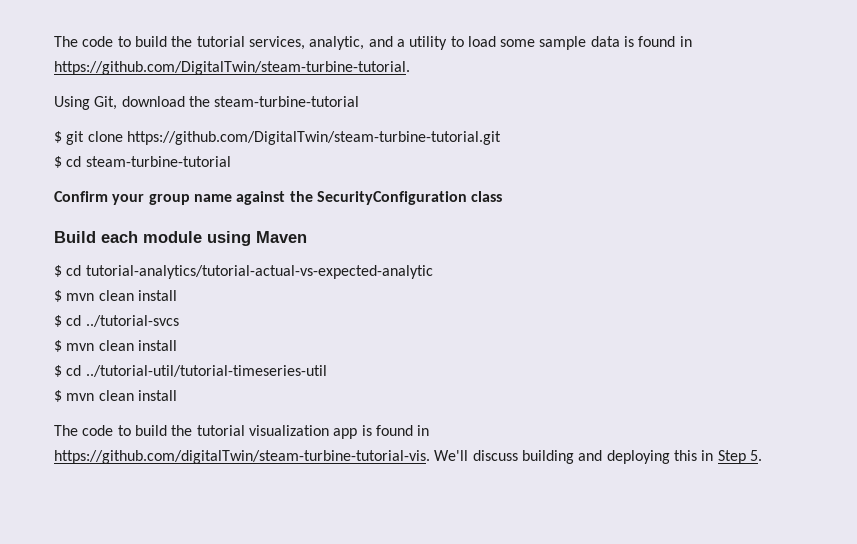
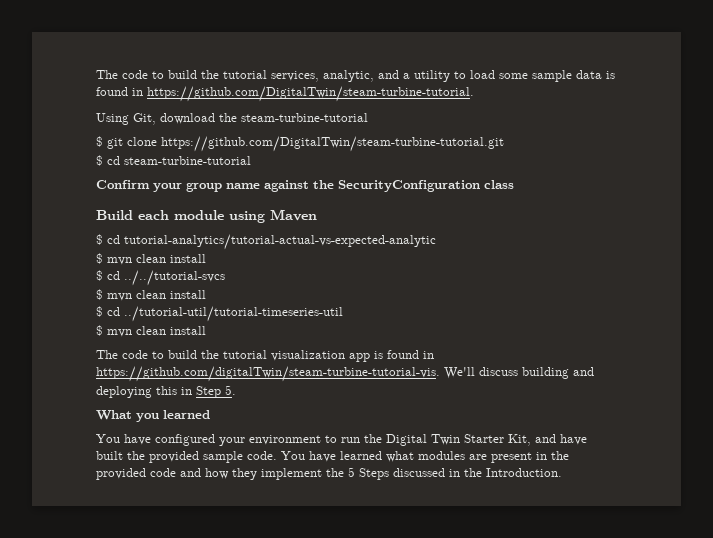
[85,315,179,327] ../tutorial-svcs -> [124,270,225,286] ../../tutorial-svcs
(762, 455) none -> [96,410,210,422] [96,434,587,446] [96,451,569,463] [96,467,562,480] // What you learned // You have configured your environment to run the Digital Twin Starter Kit, and have built the provided sample code. You have learned what modules are present in the provided code and how they implement the 5 Steps discussed in the Introduction.

